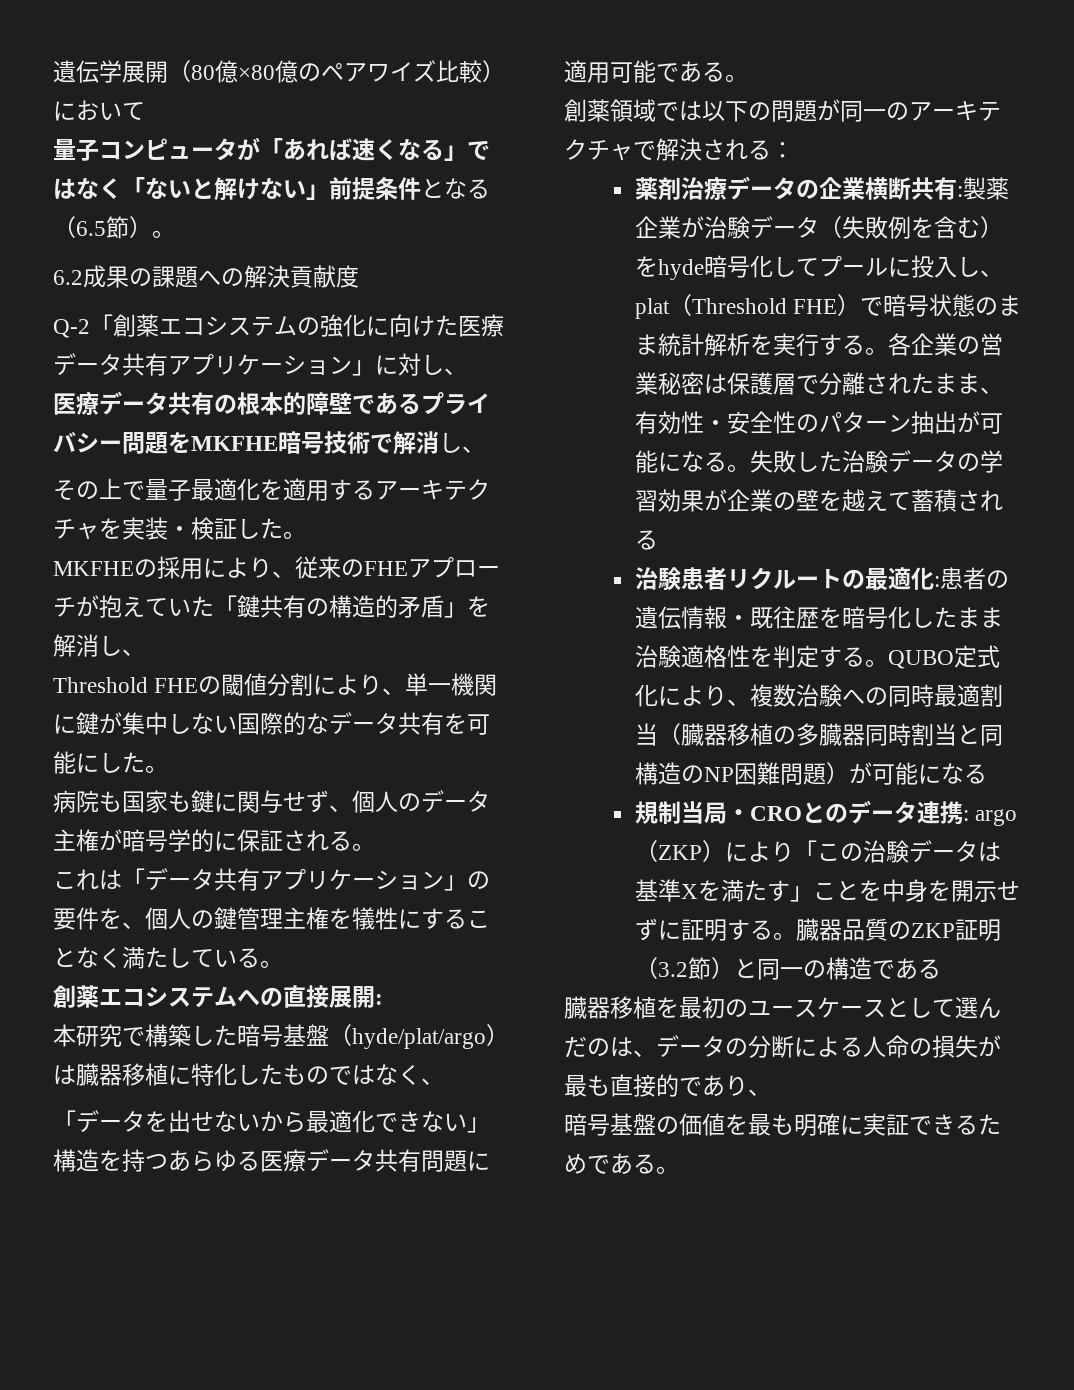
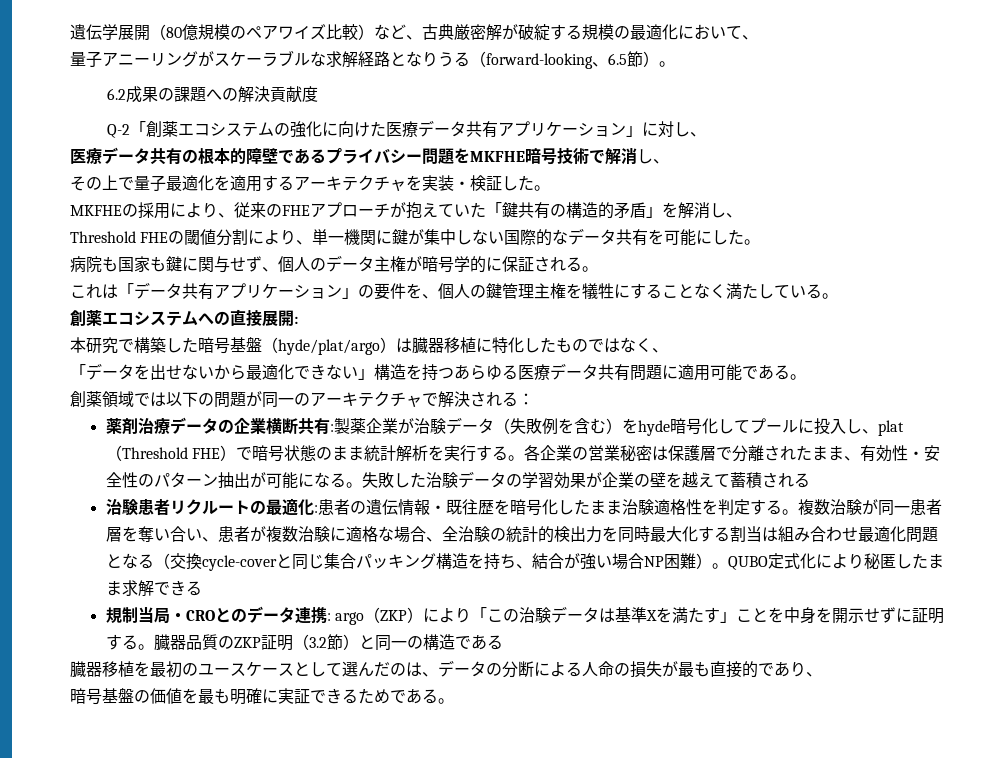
[238,60,298,83] ×80億 -> [198,24,230,40] 規模
(505, 71) none -> [374,24,678,41] など、古典厳密解が破綻する規模の最適化
[53,137,490,161] [53,177,490,201] [53,216,76,238] // 量子コンピュータが「あれば速くなる」ではなく「ないと解けない」前提条件となる（ -> [742,35,758,40] [70,50,608,69] 、 // 量子アニーリングがスケーラブルな求解経路となりうる（forward-looking、
[887,645,1000,669] [634,684,1003,707] [634,723,1003,746] [634,762,964,785] QUBO定式化により、複数治験への同時最適割当（臓器移植の多臓器同時割当と同構造のNP困難問題）が可能にな -> [797,499,942,516] [105,526,938,543] [105,553,944,571] [105,580,186,597] 複数治験が同一患者層を奪い合い、患者が複数治験に適格な場合、全治験の統計的検出力を同時最大化する割当は組み合わせ最適化問題となる（交換cycle-coverと同じ集合パッキング構造を持ち、結合が強い場合NP困難）。QUBO定式化により秘匿したまま求解でき

